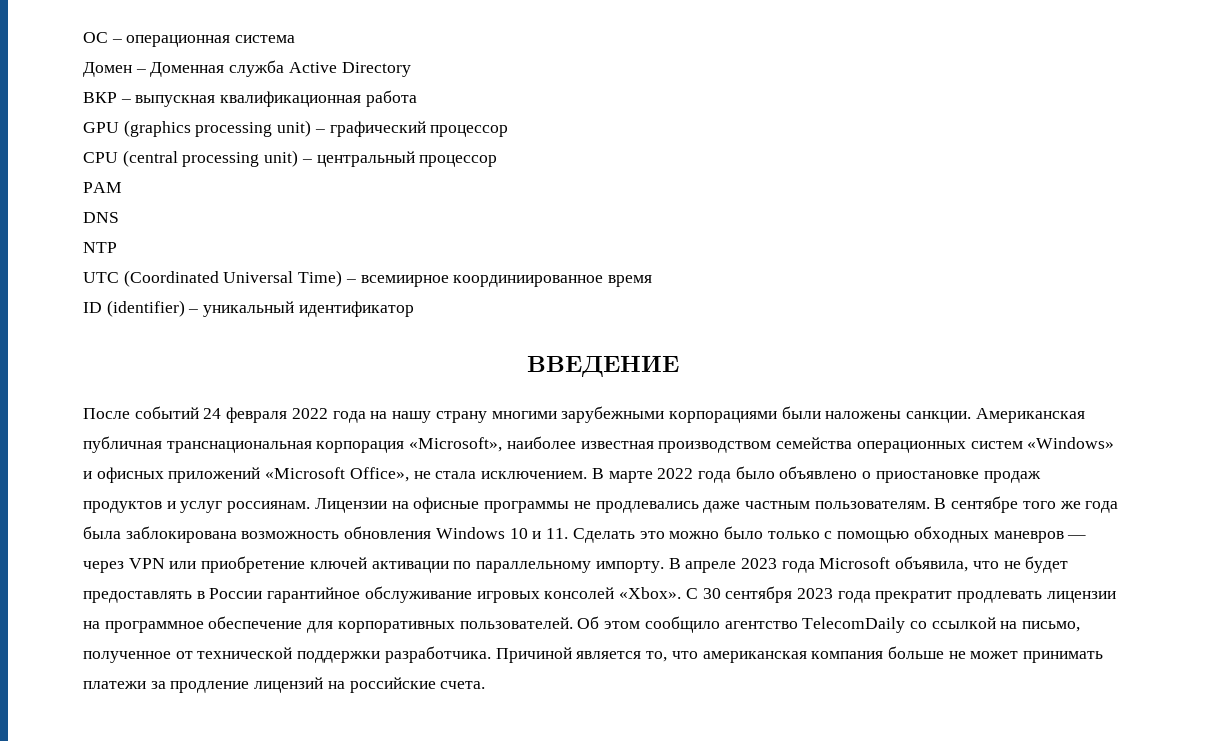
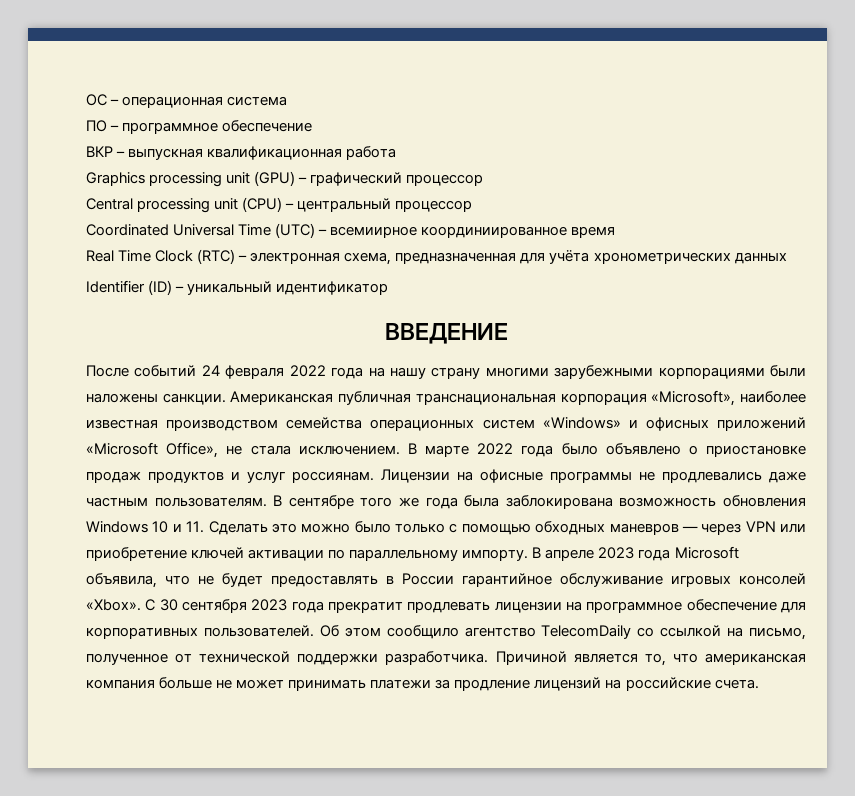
[83,60,411,77] Домен – Доменная служба Active Directory -> [86,120,313,134] ПО – программное обеспечение
[83,120,312,137] GPU (graphics processing unit) -> [86,171,296,187] Graphics processing unit (GPU)
[83,150,299,167] CPU (central processing unit) -> [86,197,283,213] Central processing unit (CPU)
[83,182,122,193] [83,212,119,223] [83,242,117,253] [83,270,653,287] [83,300,185,317] PAM // DNS // NTP // UTC (Coordinated Universal Time) – всемиирное координиированное время // ID (identifier) -> [86,223,616,238] [86,249,787,265] [86,280,173,295] Coordinated Universal Time (UTC) – всемиирное координиированное время // Real Time Clock (RTC) – электронная схема, предназначенная для учёта хронометрических данных // Identifier (ID)

